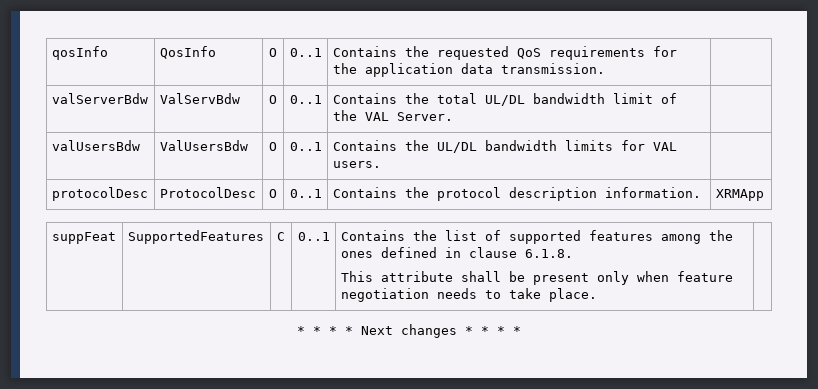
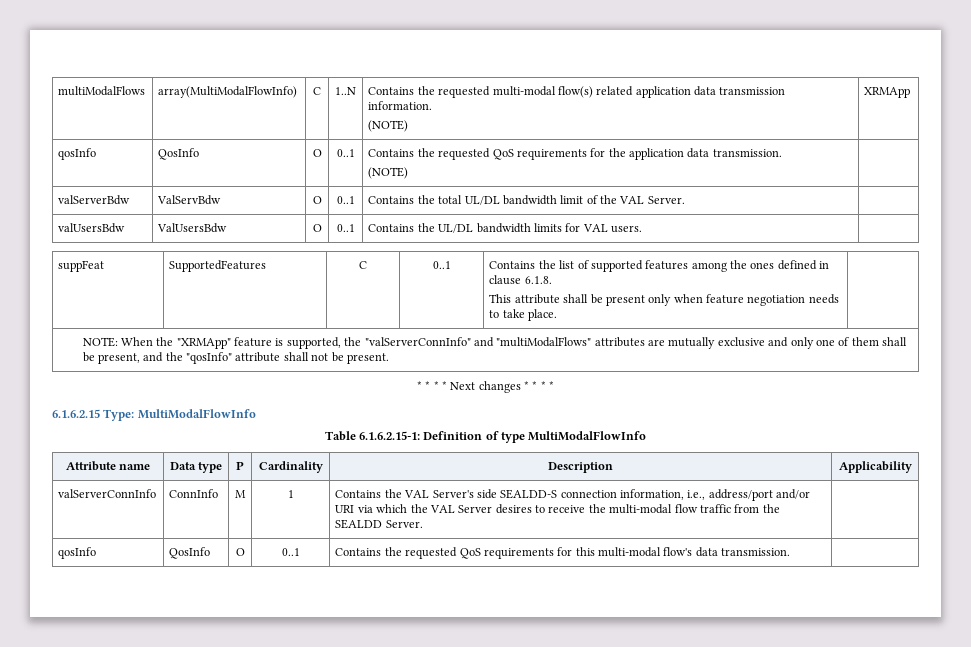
(51, 53) none -> [58,86,146,96] [158,86,298,98] [313,87,321,95] [335,87,356,95] [368,86,786,98] [368,101,433,110] [368,120,409,132] [864,87,911,98] multiModalFlows | array(MultiModalFlowInfo) | C | 1..N | Contains the requested multi-modal flow(s) related application data transmission information. // (NOTE) | XRMApp //
(605, 68) none -> [368,167,409,179] // (NOTE)
[51,187,148,201] [159,187,256,198] [269,189,277,198] [289,189,322,198] [332,187,701,201] [715,189,764,201] // protocolDesc | ProtocolDesc | O | 0..1 | Contains the protocol description information. | XRMApp -> (642, 229) none
(597, 295) none -> [82,337,908,349] [82,352,389,364] // NOTE: When the "XRMApp" feature is supported, the "valServerConnInfo" and "multiModalFlows" attributes are mutually exclusive and only one of them shall be present, and the "qosInfo" attribute shall not be present.
(521, 330) none -> [52,409,256,421] [324,431,647,443] [65,461,151,471] [169,462,223,473] [236,461,244,470] [258,461,323,473] [548,462,613,473] [838,461,912,473] [58,489,157,498] [169,489,219,498] [235,490,246,498] [287,490,294,498] [335,489,811,501] [335,504,780,514] [335,519,423,529] [58,547,97,559] [169,547,211,559] [235,548,245,556] [281,548,300,556] [335,547,791,559] // 6.1.6.2.15 Type: MultiModalFlowInfo // Table 6.1.6.2.15-1: Definition of type MultiModalFlowInfo // Attribute name | Data type | P | Cardinality | Description | Applicability // valServerConnInfo | ConnInfo | M | 1 | Contains the VAL Server's side SEALDD-S connection information, i.e., address/port and/or URI via which the VAL Server desires to receive the multi-modal flow traffic from the SEALDD Server. | // qosInfo | QosInfo | O | 0..1 | Contains the requested QoS requirements for this multi-modal flow's data transmission. |

